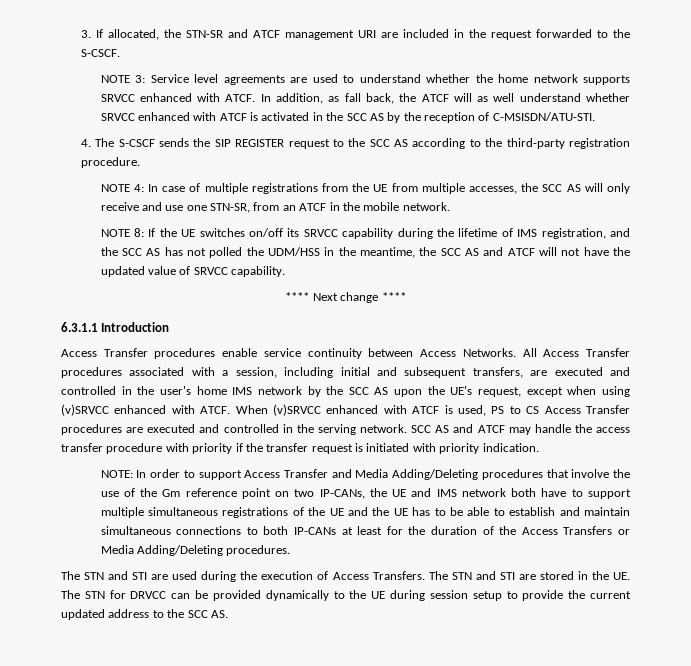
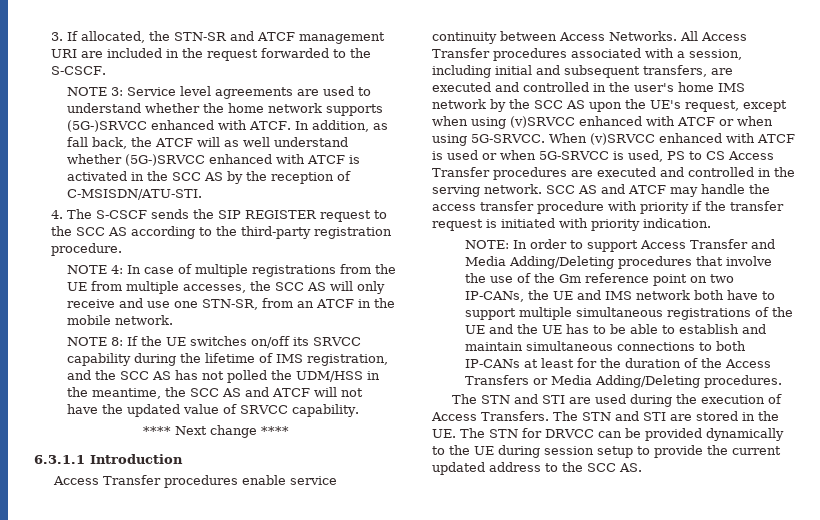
[100,94,135,102] SRVCC -> [67,120,148,132] (5G-)SRVCC
[100,113,135,121] SRVCC -> [125,154,206,166] (5G-)SRVCC
[200,406,231,414] ATCF. -> [677,116,773,126] [432,134,545,146] ATCF or when using 5G-SRVCC.
(453, 409) none -> [447,150,624,160] used or when 5G-SRVCC is

